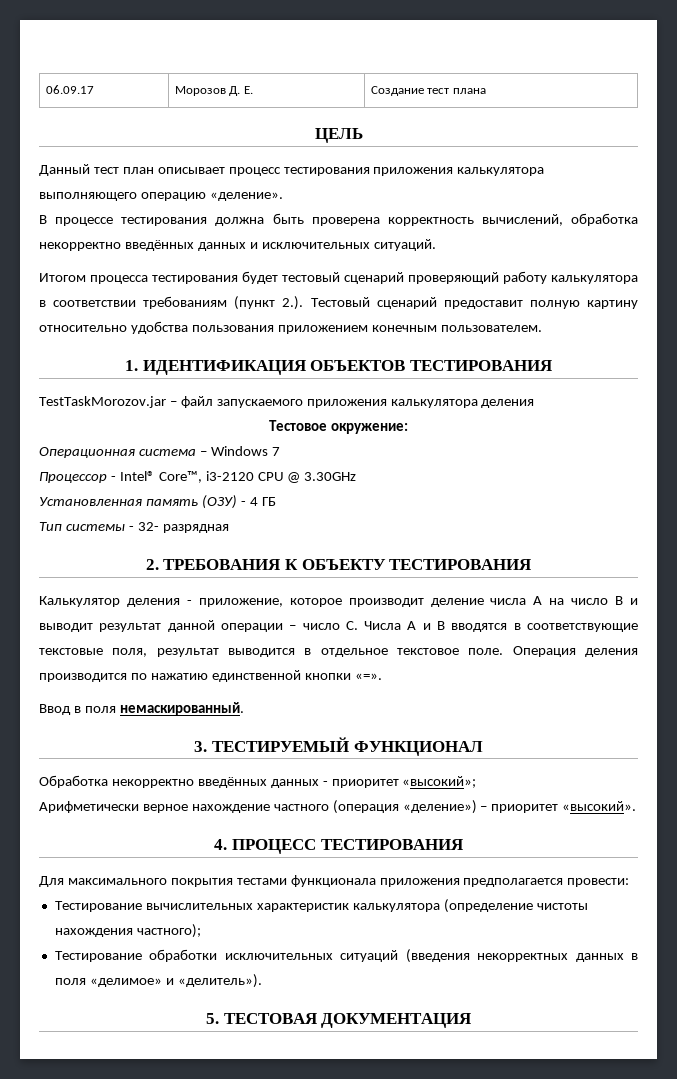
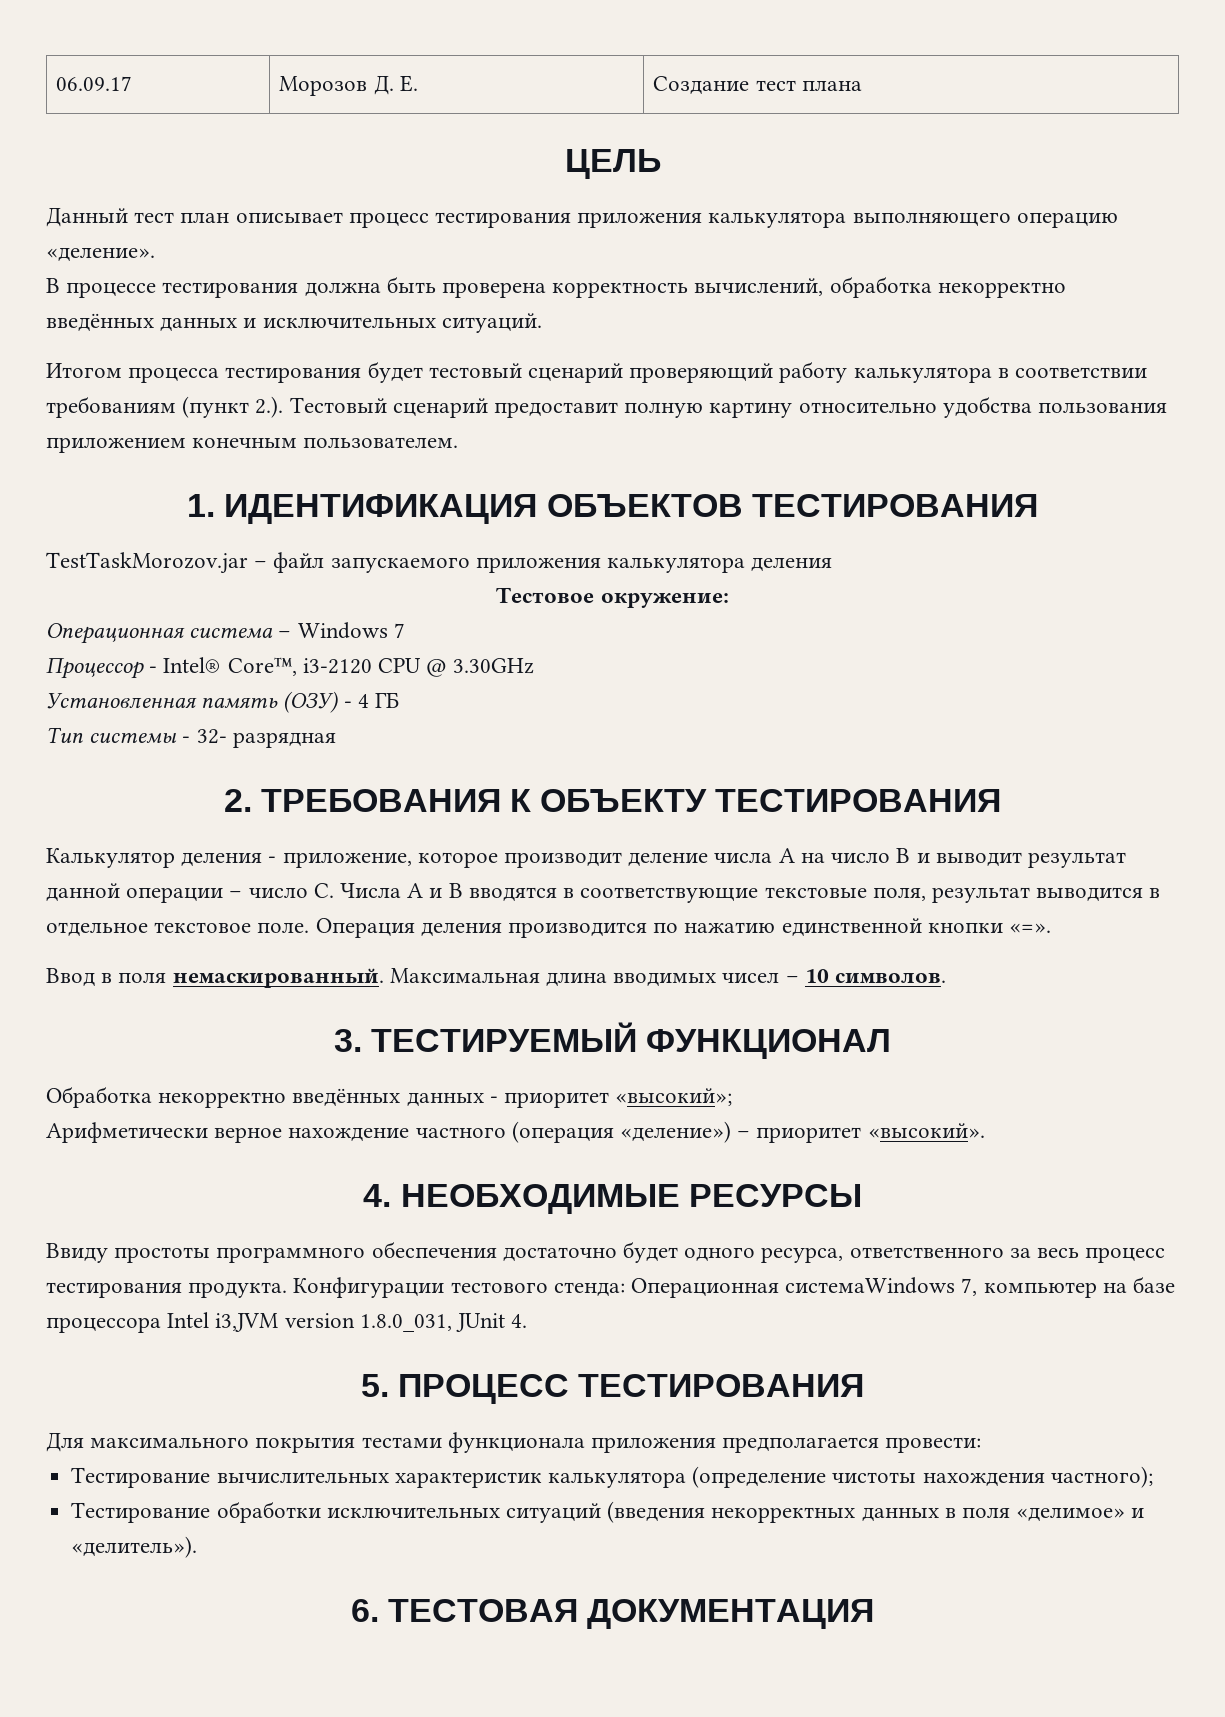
(244, 709) none -> [389,968,947,987] Максимальная длина вводимых чисел – 10 символов.
(228, 844) none -> [400,1184,862,1214] [46,1241,1166,1263] [46,1276,1176,1298] [46,1312,528,1333] [360,1374,389,1397] НЕОБХОДИМЫЕ РЕСУРСЫ // Ввиду простоты программного обеспечения достаточно будет одного ресурса, ответственного за весь процесс тестирования продукта. Конфигурации тестового стенда: Операционная системаWindows 7, компьютер на базе процессора Intel i3,JVM version 1.8.0_031, JUnit 4. // 5.
[205,1013,219,1024] 5. -> [350,1599,379,1622] 6.

